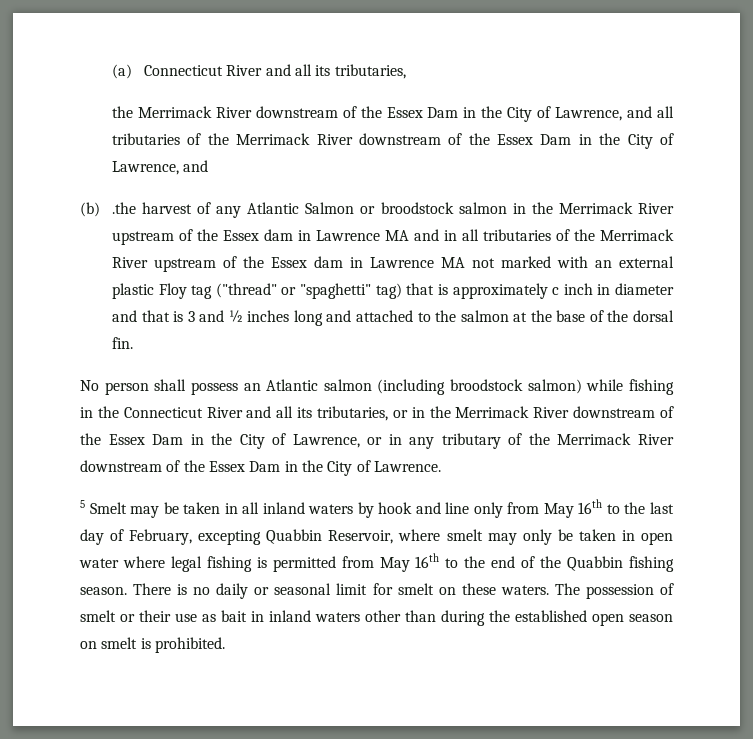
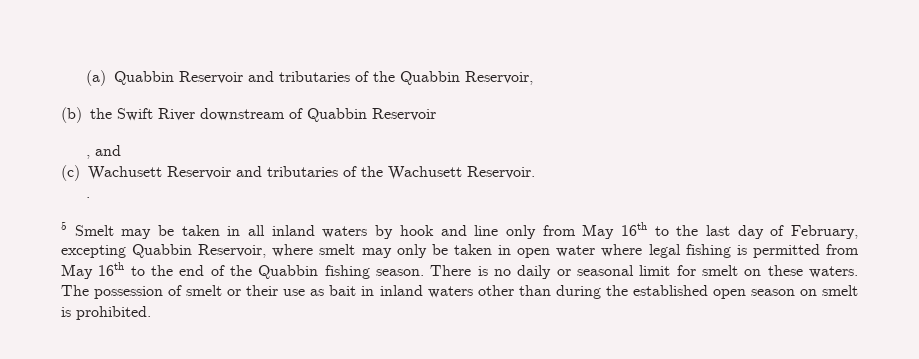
[143,64,406,79] [111,106,674,122] [111,133,674,149] [111,160,209,175] [80,202,674,218] [111,229,675,245] [111,256,674,272] [111,283,674,299] [111,310,674,326] [111,337,133,349] [80,379,674,395] [80,406,674,421] [80,433,675,449] [80,460,441,476] Connecticut River and all its tributaries, // the Merrimack River downstream of the Essex Dam in the City of Lawrence, and all tributaries of the Merrimack River downstream of the Essex Dam in the City of Lawrence, and // (b) .the harvest of any Atlantic Salmon or broodstock salmon in the Merrimack River upstream of the Essex dam in Lawrence MA and in all tributaries of the Merrimack River upstream of the Essex dam in Lawrence MA not marked with an external plastic Floy tag ("thread" or "spaghetti" tag) that is approximately c inch in diameter and that is 3 and ½ inches long and attached to the salmon at the base of the dorsal fin. // No person shall possess an Atlantic salmon (including broodstock salmon) while fishing in the Connecticut River and all its tributaries, or in the Merrimack River downstream of the Essex Dam in the City of Lawrence, or in any tributary of the Merrimack River downstream of the Essex Dam in the City of Lawrence. -> [113,71,533,85] [61,107,436,123] [85,145,121,159] [61,165,535,181] [85,197,90,198] Quabbin Reservoir and tributaries of the Quabbin Reservoir, // (b) the Swift River downstream of Quabbin Reservoir // , and // (c) Wachusett Reservoir and tributaries of the Wachusett Reservoir. // .

